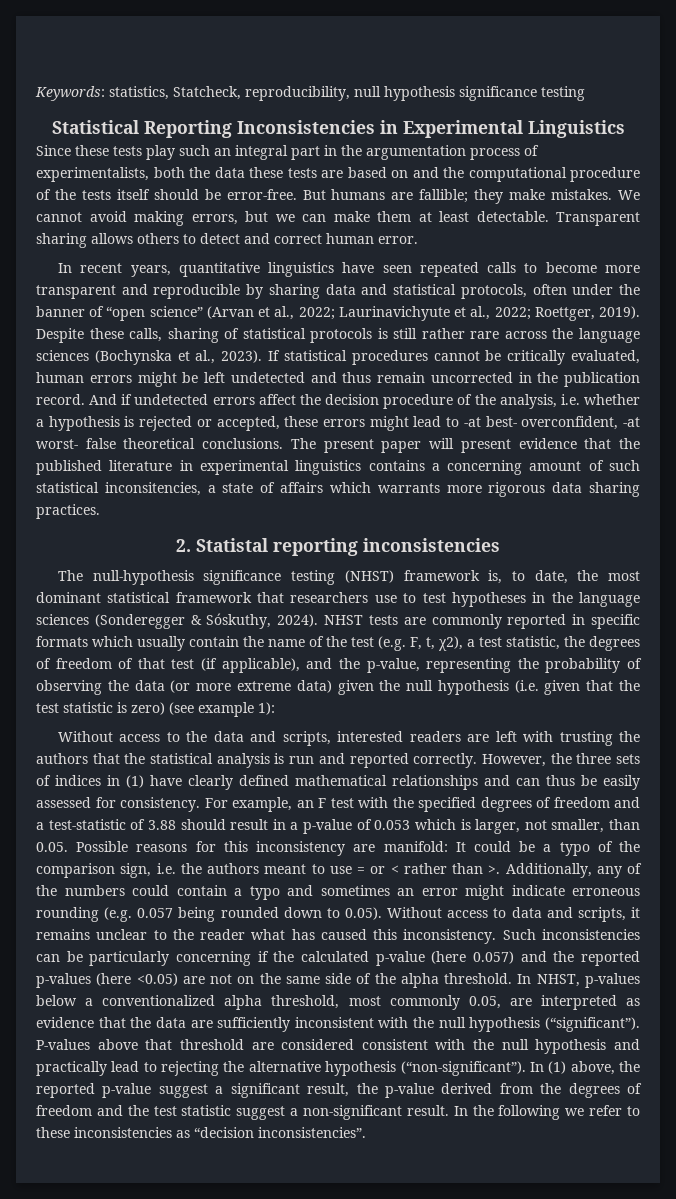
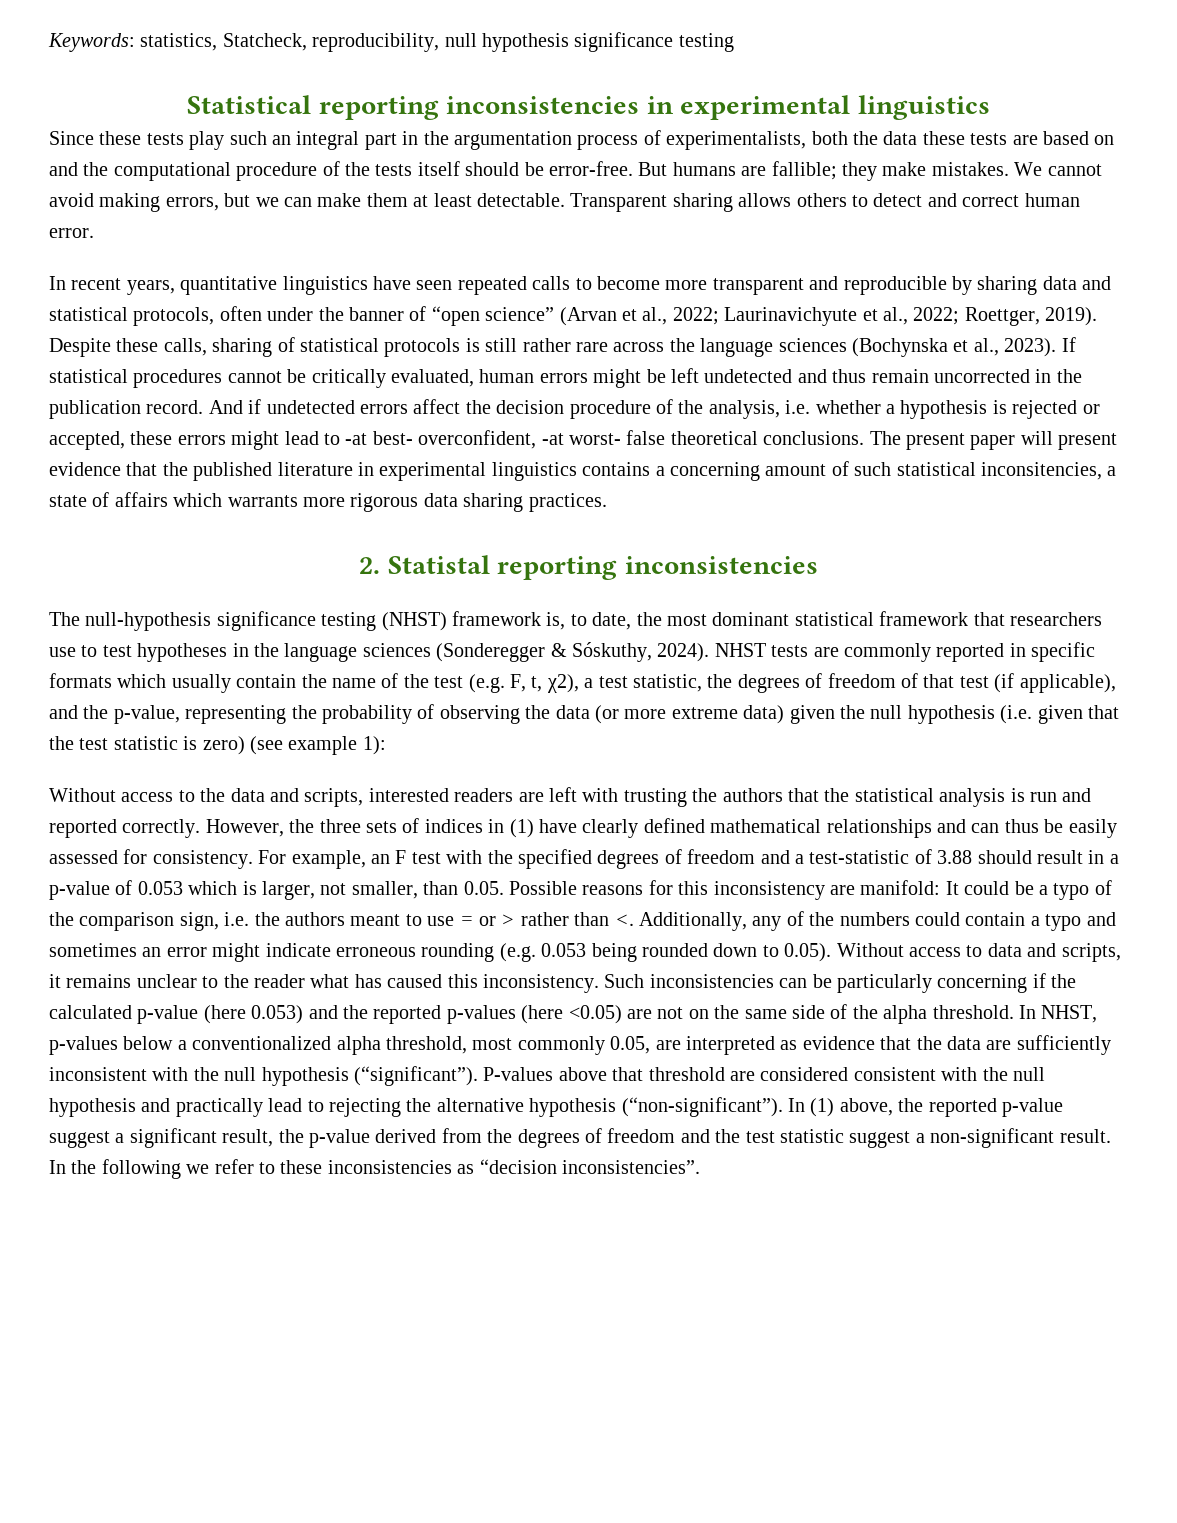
[143,120,625,138] Reporting Inconsistencies in Experimental Linguistics -> [318,95,990,120] reporting inconsistencies in experimental linguistics
[390,865,399,874] < -> [501,914,516,926] >
[488,865,501,874] >. -> [614,914,634,926] <.
[137,908,174,918] 0.057 -> [541,943,587,957] 0.053
[473,951,514,964] 0.057) -> [251,1005,304,1024] 0.053)

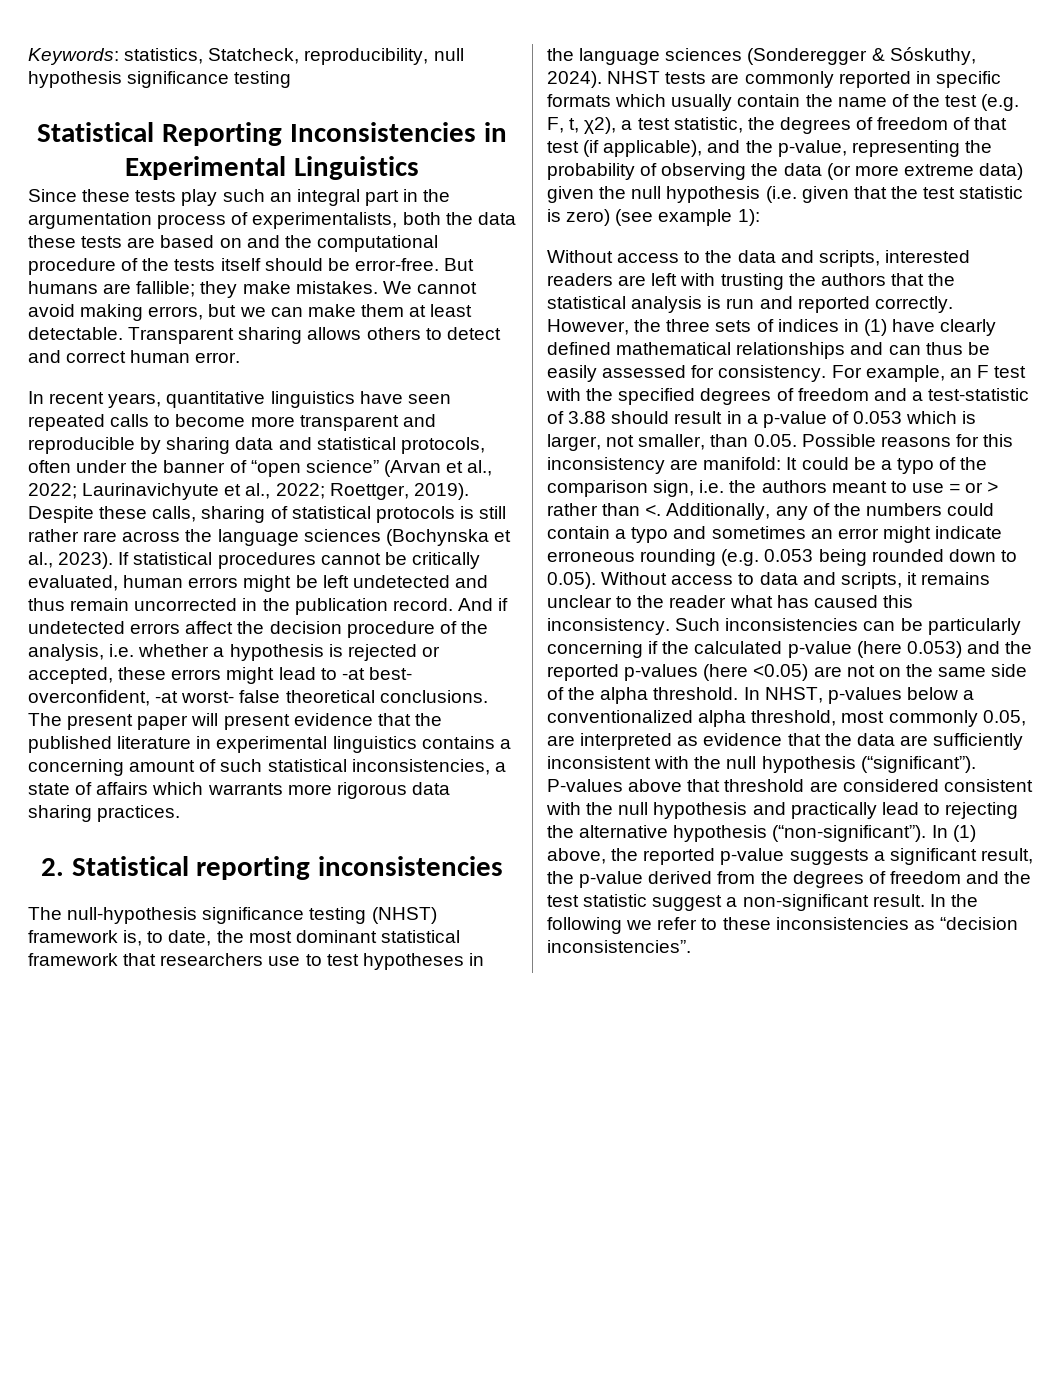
[318,95,990,120] reporting inconsistencies in experimental linguistics -> [162,122,507,146] [125,156,419,180] Reporting Inconsistencies in Experimental Linguistics
[980,462,1102,480] inconsitencies, -> [351,759,490,775] inconsistencies,
[387,555,490,574] Statistal -> [71,856,189,876] Statistical
[49,1131,110,1148] suggest -> [789,849,869,865] suggests

